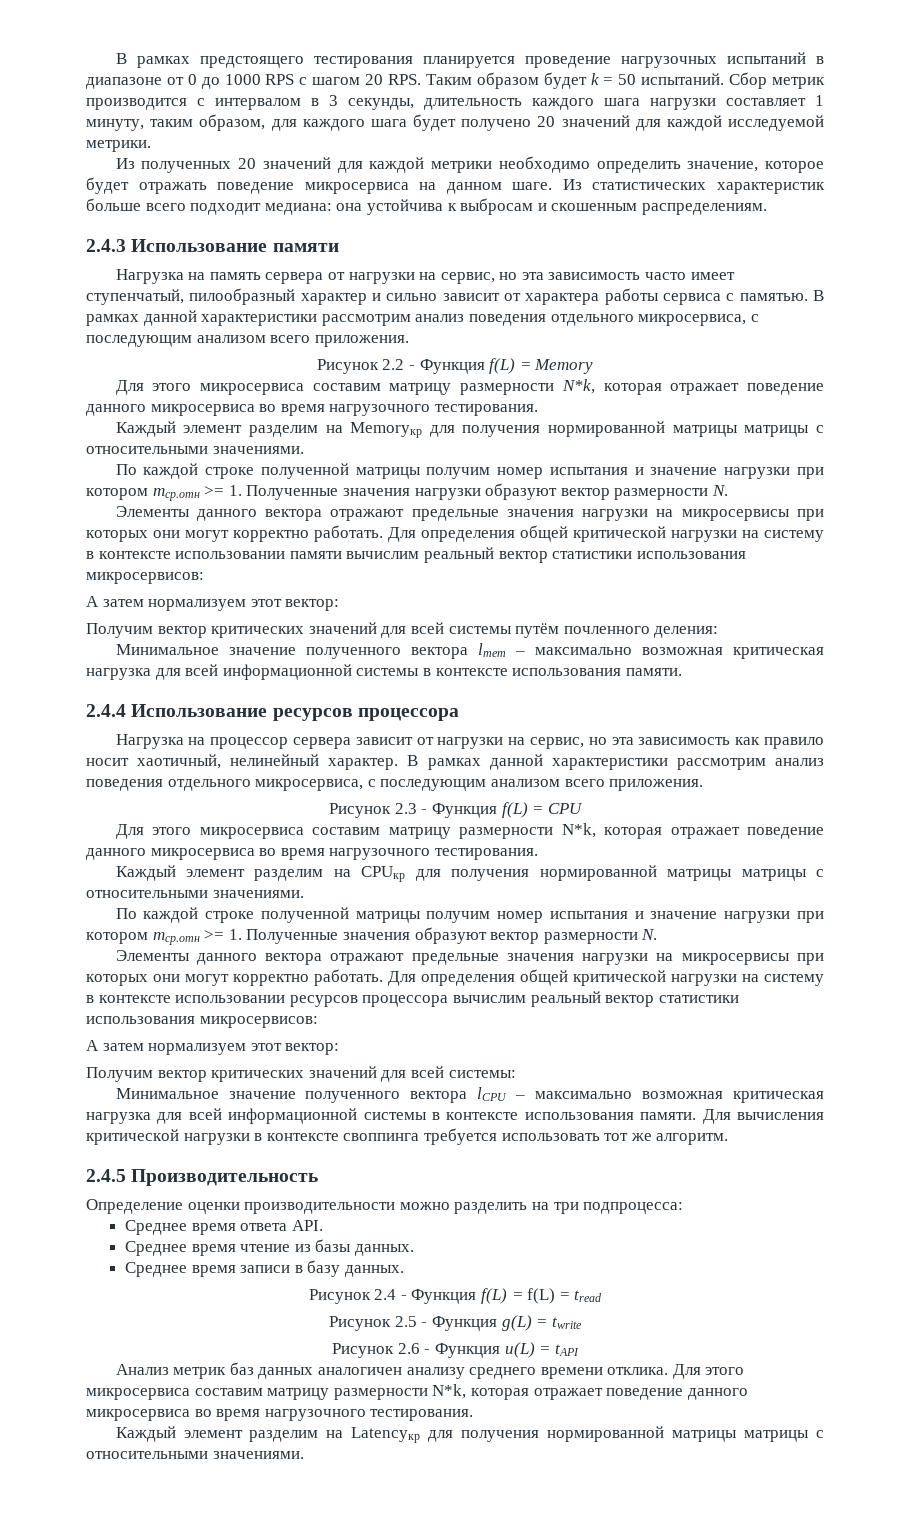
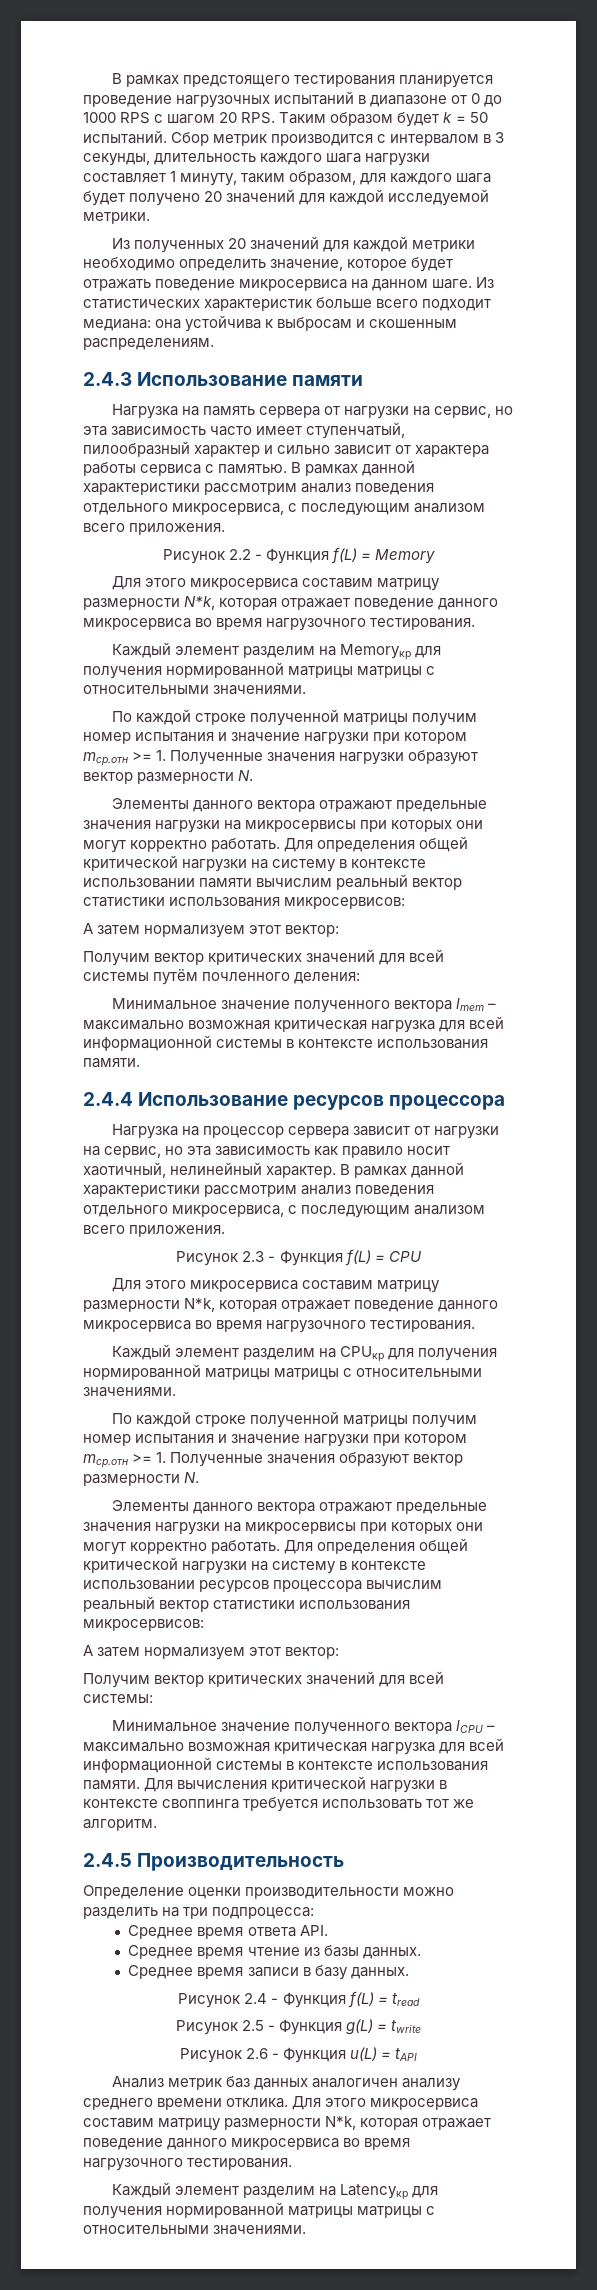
[527,1288,570,1304] f(L) = -> (388, 2000) none

